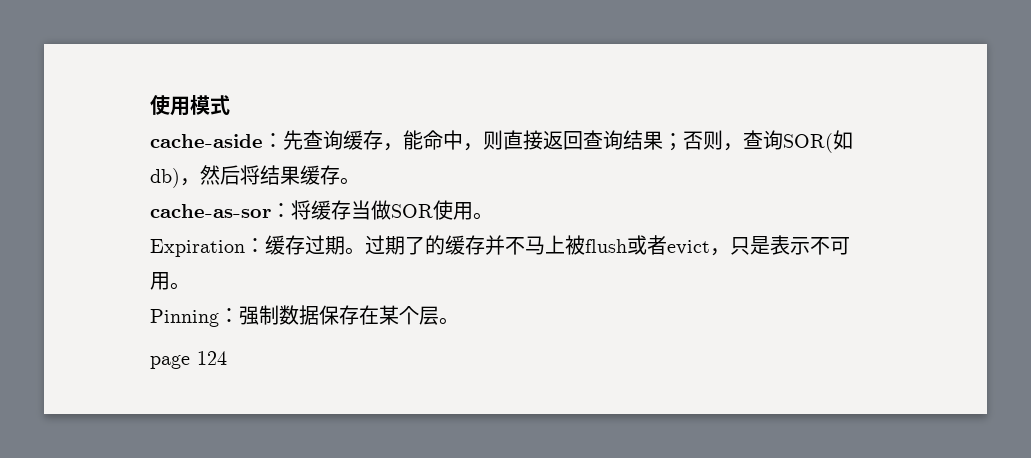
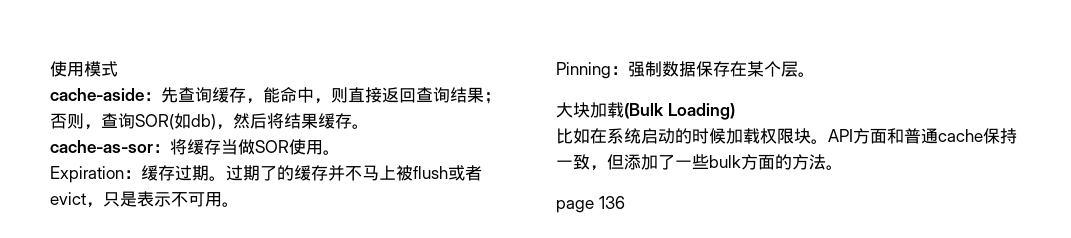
(459, 321) none -> [556,102,735,120] [556,128,1017,144] [556,154,843,171] // 大块加载(Bulk Loading) // 比如在系统启动的时候加载权限块。API方面和普通cache保持一致，但添加了一些bulk方面的方法。
[197,351,227,365] 124 -> [598,196,625,209] 136

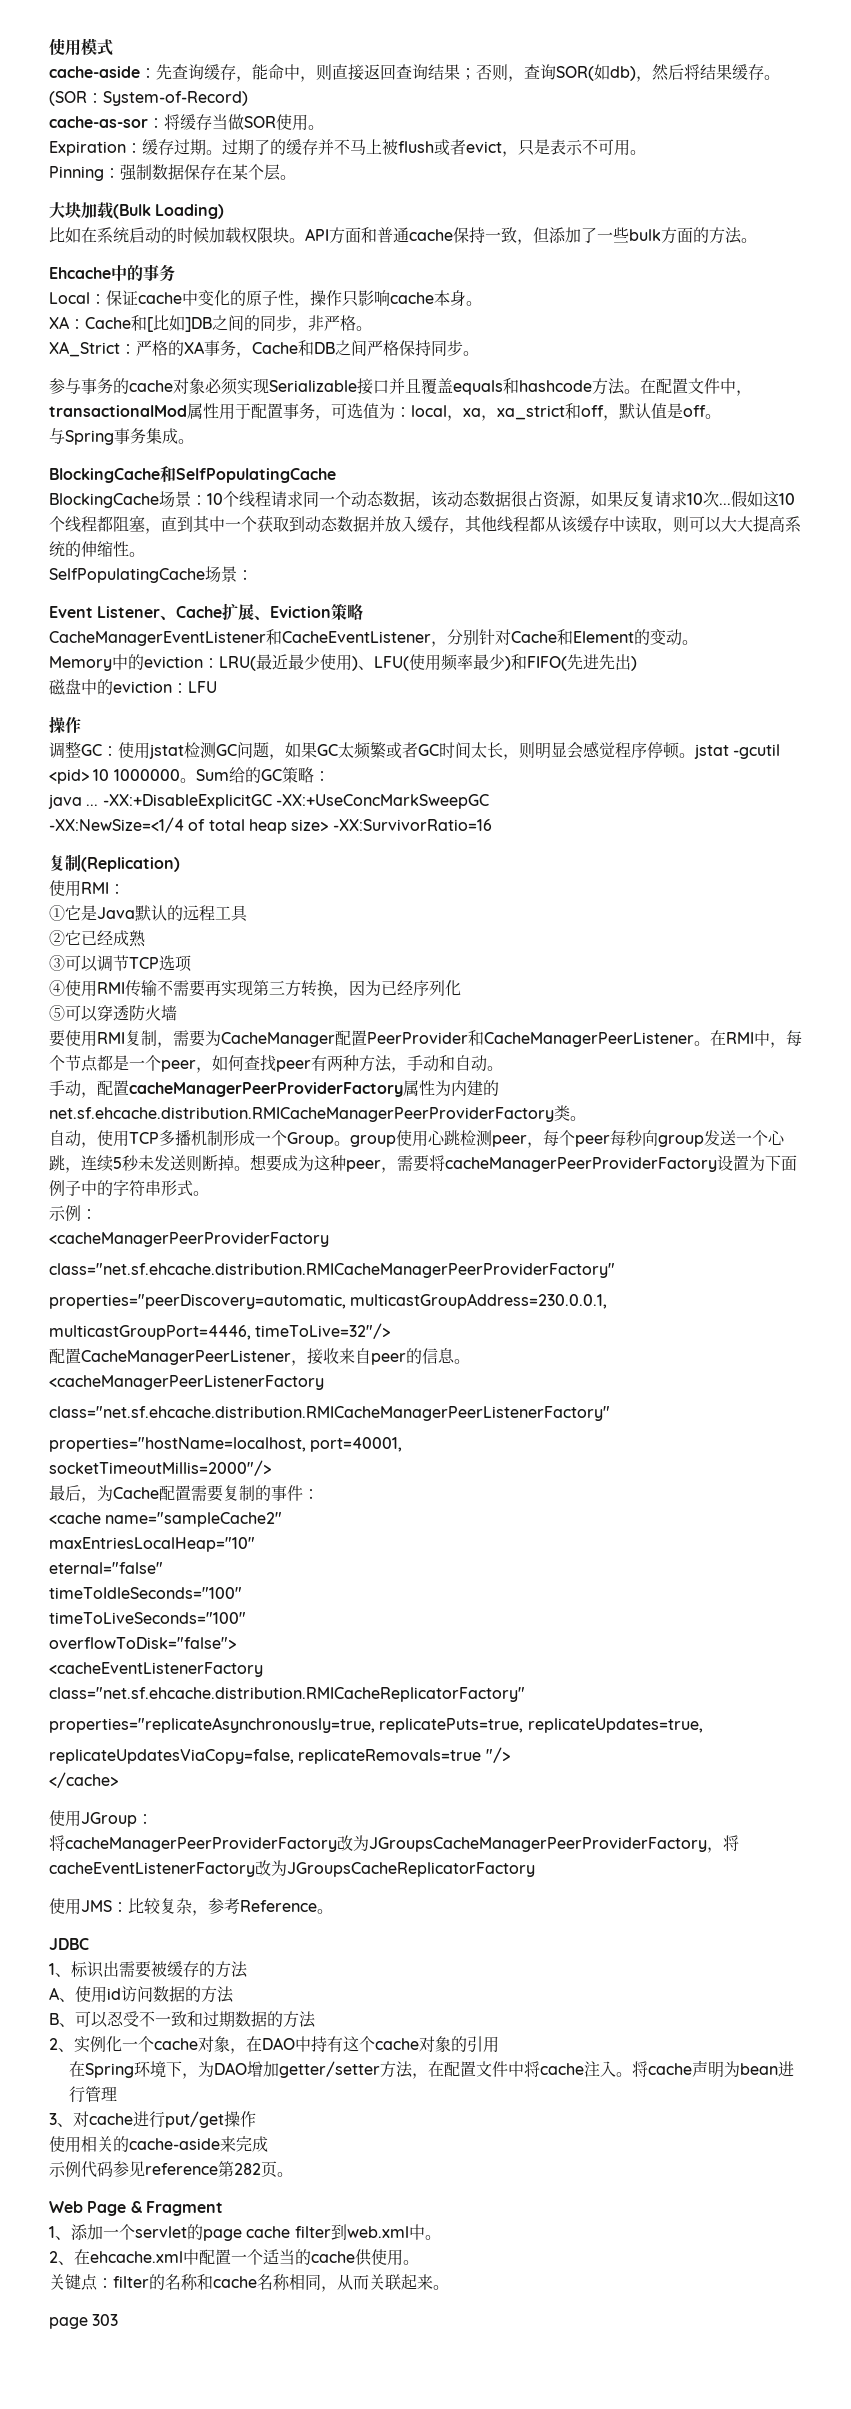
(369, 126) none -> [49,91,248,106] (SOR：System-of-Record)
[556,196,625,213] page 136 -> [49,264,175,282] [49,290,482,308] [49,315,372,333] [49,340,479,358] [49,378,752,396] [49,403,721,421] [49,428,194,445] [49,466,336,483] [49,491,795,509] [49,515,801,534] [49,541,145,557] [49,566,253,583] [49,603,364,621] [49,629,698,647] [49,654,637,671] [49,679,217,696] [49,716,81,733] [49,741,781,760] [49,767,330,784] [48,794,489,809] [49,817,492,834] [49,854,180,872] [49,880,125,897] [49,905,248,922] [49,930,146,947] [49,955,192,972] [49,980,461,998] [49,1004,177,1022] [49,1030,802,1048] [49,1055,503,1073] [49,1080,499,1098] [49,1105,586,1122] [49,1130,785,1148] [49,1154,797,1173] [49,1180,209,1196] [49,1205,97,1221] [49,1232,329,1247] [49,1263,615,1278] [49,1293,608,1309] [49,1323,391,1340] [49,1348,470,1366] [49,1375,324,1390] [49,1406,610,1421] [49,1437,403,1452] [49,1460,271,1476] [49,1485,319,1503] [49,1512,283,1527] [49,1537,255,1552] [49,1562,163,1574] [49,1587,242,1599] [49,1612,246,1624] [49,1637,236,1649] [49,1662,263,1677] [49,1687,525,1702] [49,1717,703,1733] [49,1747,510,1764] [49,1772,118,1788] [49,1810,153,1827] [49,1835,739,1853] [49,1860,535,1877] [49,1898,333,1916] [49,1938,89,1950] [49,1961,248,1978] [49,1986,234,2003] [49,2011,316,2028] [49,2036,499,2054] [69,2060,795,2079] [69,2086,118,2103] [49,2111,256,2128] [49,2136,268,2153] [49,2161,293,2178] [49,2201,223,2216] [49,2224,441,2241] [49,2249,419,2266] [49,2274,449,2292] [49,2314,119,2329] Ehcache中的事务 // Local：保证cache中变化的原子性，操作只影响cache本身。 // XA：Cache和[比如]DB之间的同步，非严格。 // XA_Strict：严格的XA事务，Cache和DB之间严格保持同步。 // 参与事务的cache对象必须实现Serializable接口并且覆盖equals和hashcode方法。在配置文件中，transactionalMod属性用于配置事务，可选值为：local，xa，xa_strict和off，默认值是off。 // 与Spring事务集成。 // BlockingCache和SelfPopulatingCache // BlockingCache场景：10个线程请求同一个动态数据，该动态数据很占资源，如果反复请求10次...假如这10个线程都阻塞，直到其中一个获取到动态数据并放入缓存，其他线程都从该缓存中读取，则可以大大提高系统的伸缩性。 // SelfPopulatingCache场景： // Event Listener、Cache扩展、Eviction策略 // CacheManagerEventListener和CacheEventListener，分别针对Cache和Element的变动。 // Memory中的eviction：LRU(最近最少使用)、LFU(使用频率最少)和FIFO(先进先出) // 磁盘中的eviction：LFU // 操作 // 调整GC：使用jstat检测GC问题，如果GC太频繁或者GC时间太长，则明显会感觉程序停顿。jstat -gcutil <pid> 10 1000000。Sum给的GC策略： // java ... -XX:+DisableExplicitGC -XX:+UseConcMarkSweepGC // -XX:NewSize=<1/4 of total heap size> -XX:SurvivorRatio=16 // 复制(Replication) // 使用RMI： // ①它是Java默认的远程工具 // ②它已经成熟 // ③可以调节TCP选项 // ④使用RMI传输不需要再实现第三方转换，因为已经序列化 // ⑤可以穿透防火墙 // 要使用RMI复制，需要为CacheManager配置PeerProvider和CacheManagerPeerListener。在RMI中，每个节点都是一个peer，如何查找peer有两种方法，手动和自动。 // 手动，配置cacheManagerPeerProviderFactory属性为内建的net.sf.ehcache.distribution.RMICacheManagerPeerProviderFactory类。 // 自动，使用TCP多播机制形成一个Group。group使用心跳检测peer，每个peer每秒向group发送一个心跳，连续5秒未发送则断掉。想要成为这种peer，需要将cacheManagerPeerProviderFactory设置为下面例子中的字符串形式。 // 示例： // <cacheManagerPeerProviderFactory // class="net.sf.ehcache.distribution.RMICacheManagerPeerProviderFactory" // properties="peerDiscovery=automatic, multicastGroupAddress=230.0.0.1, // multicastGroupPort=4446, timeToLive=32"/> // 配置CacheManagerPeerListener，接收来自peer的信息。 // <cacheManagerPeerListenerFactory // class="net.sf.ehcache.distribution.RMICacheManagerPeerListenerFactory" // properties="hostName=localhost, port=40001, // socketTimeoutMillis=2000"/> // 最后，为Cache配置需要复制的事件： // <cache name="sampleCache2" // maxEntriesLocalHeap="10" // eternal="false" // timeToIdleSeconds="100" // timeToLiveSeconds="100" // overflowToDisk="false"> // <cacheEventListenerFactory // class="net.sf.ehcache.distribution.RMICacheReplicatorFactory" // properties="replicateAsynchronously=true, replicatePuts=true, replicateUpdates=true, // replicateUpdatesViaCopy=false, replicateRemovals=true "/> // </cache> // 使用JGroup： // 将cacheManagerPeerProviderFactory改为JGroupsCacheManagerPeerProviderFactory，将cacheEventListenerFactory改为JGroupsCacheReplicatorFactory // 使用JMS：比较复杂，参考Reference。 // JDBC // 1、标识出需要被缓存的方法 // A、使用id访问数据的方法 // B、可以忍受不一致和过期数据的方法 // 2、实例化一个cache对象，在DAO中持有这个cache对象的引用 // 在Spring环境下，为DAO增加getter/setter方法，在配置文件中将cache注入。将cache声明为bean进行管理 // 3、对cache进行put/get操作 // 使用相关的cache-aside来完成 // 示例代码参见reference第282页。 // Web Page & Fragment // 1、添加一个servlet的page cache filter到web.xml中。 // 2、在ehcache.xml中配置一个适当的cache供使用。 // 关键点：filter的名称和cache名称相同，从而关联起来。 // page 303

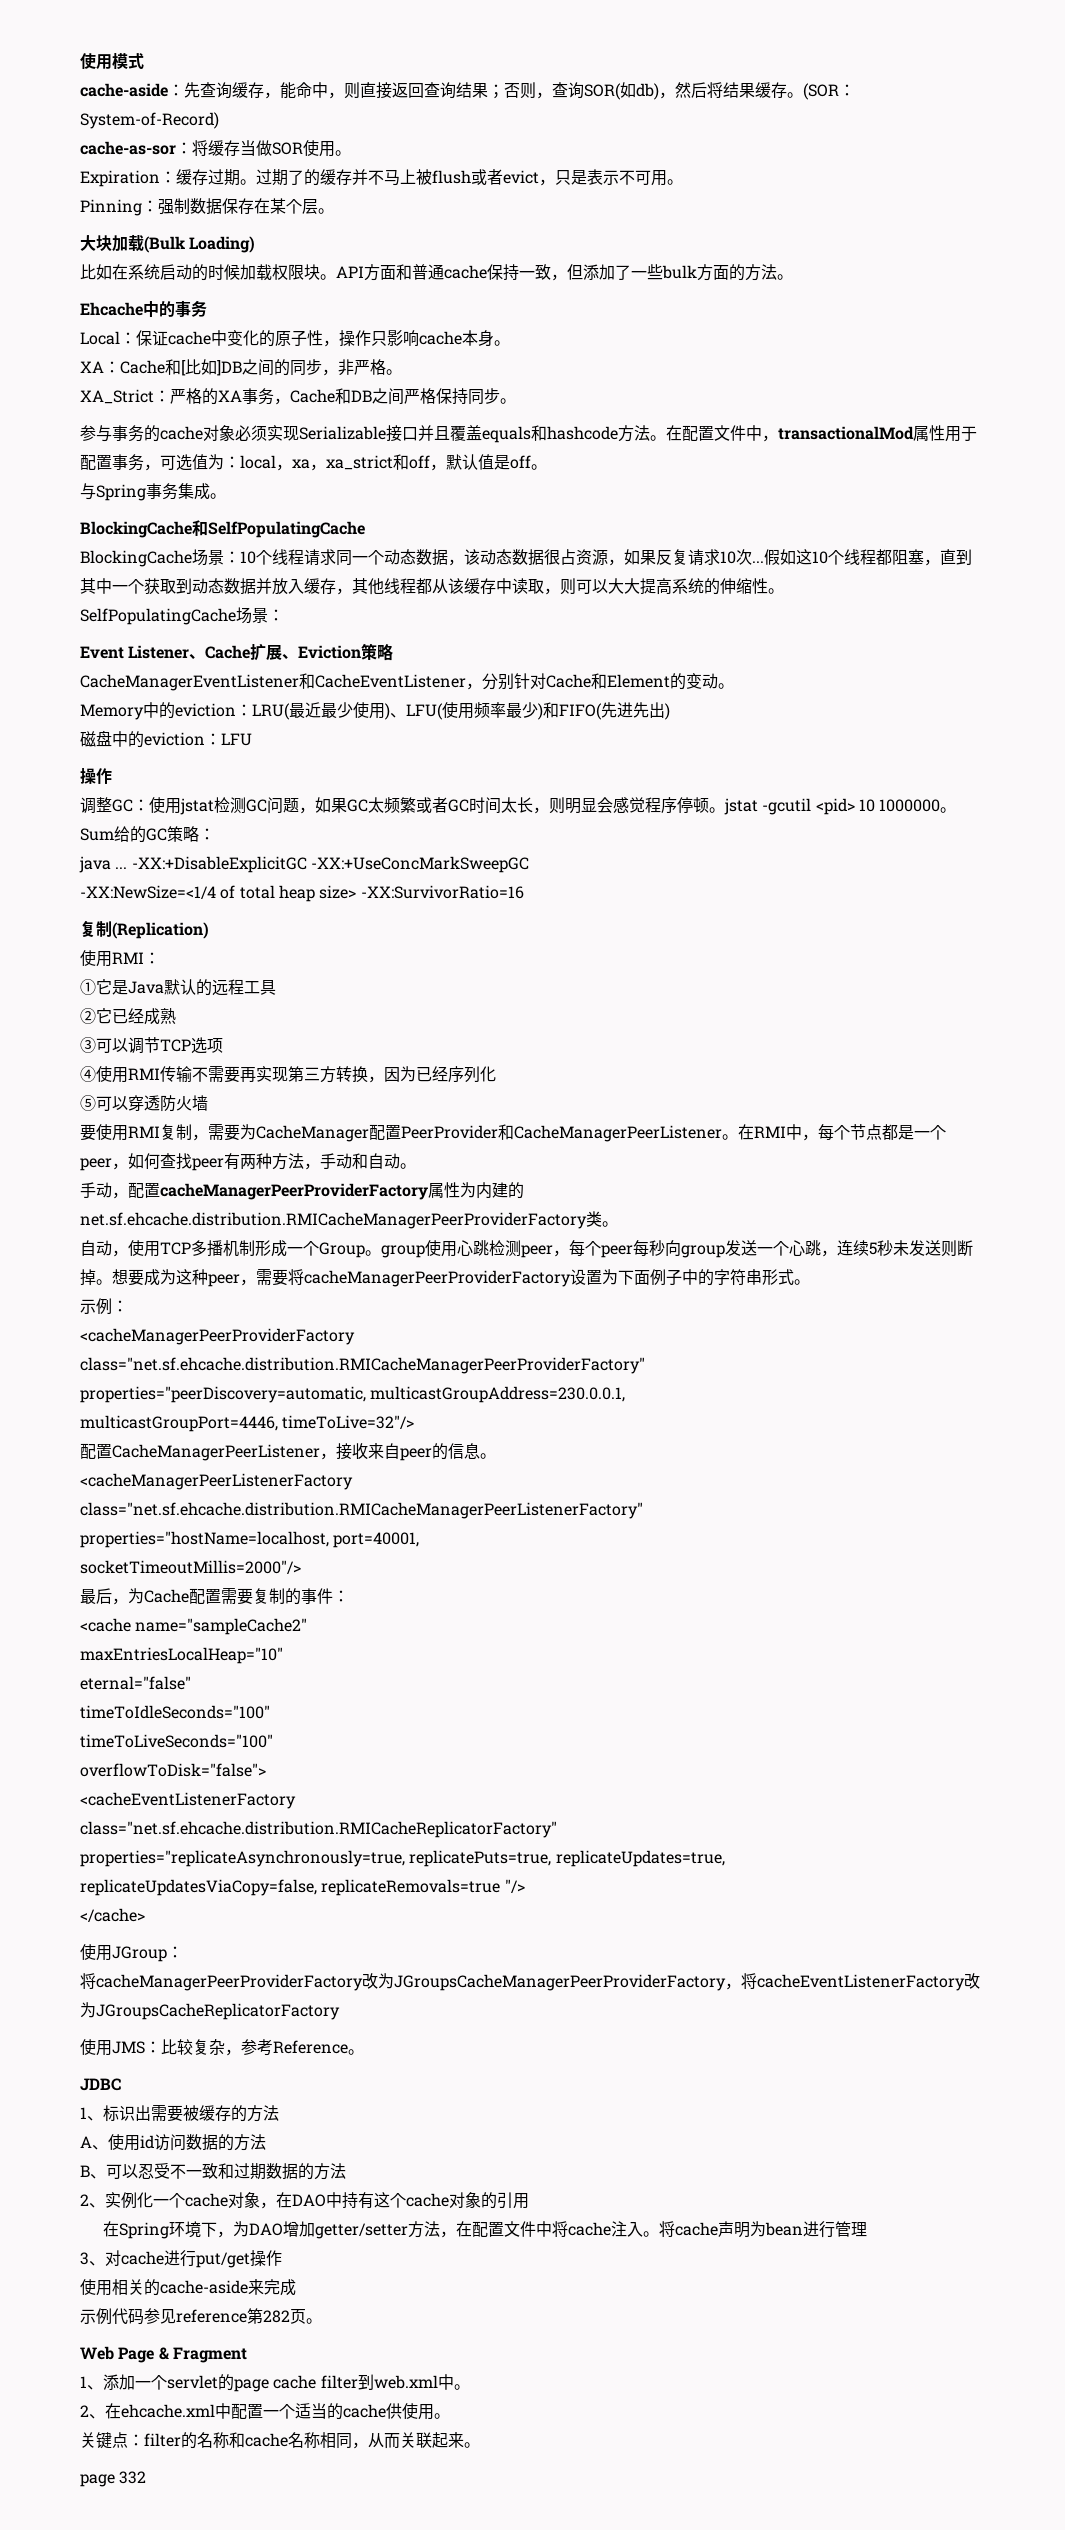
[92,2314,119,2326] 303 -> [119,2471,147,2484] 332

